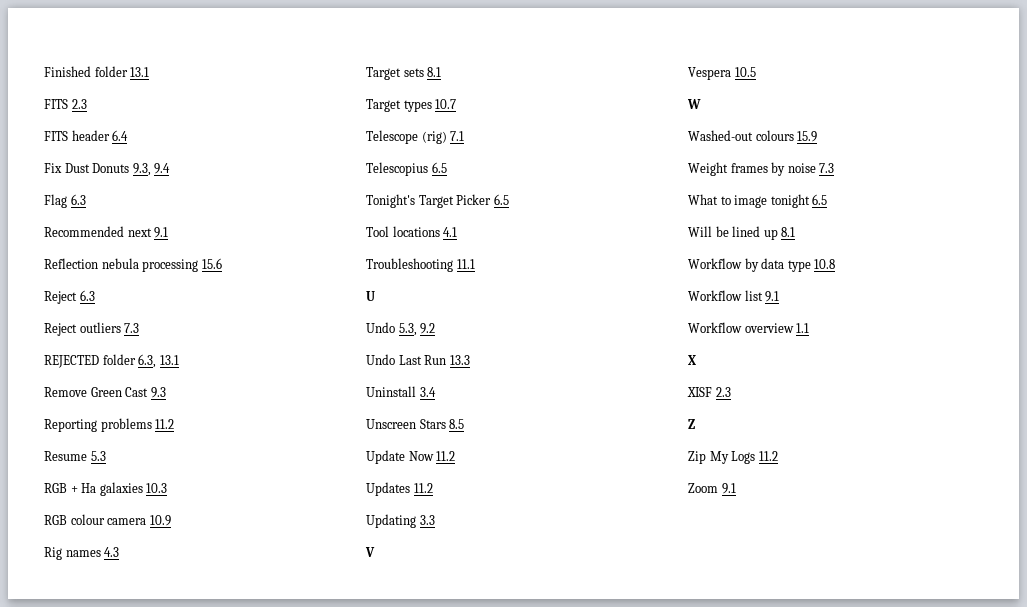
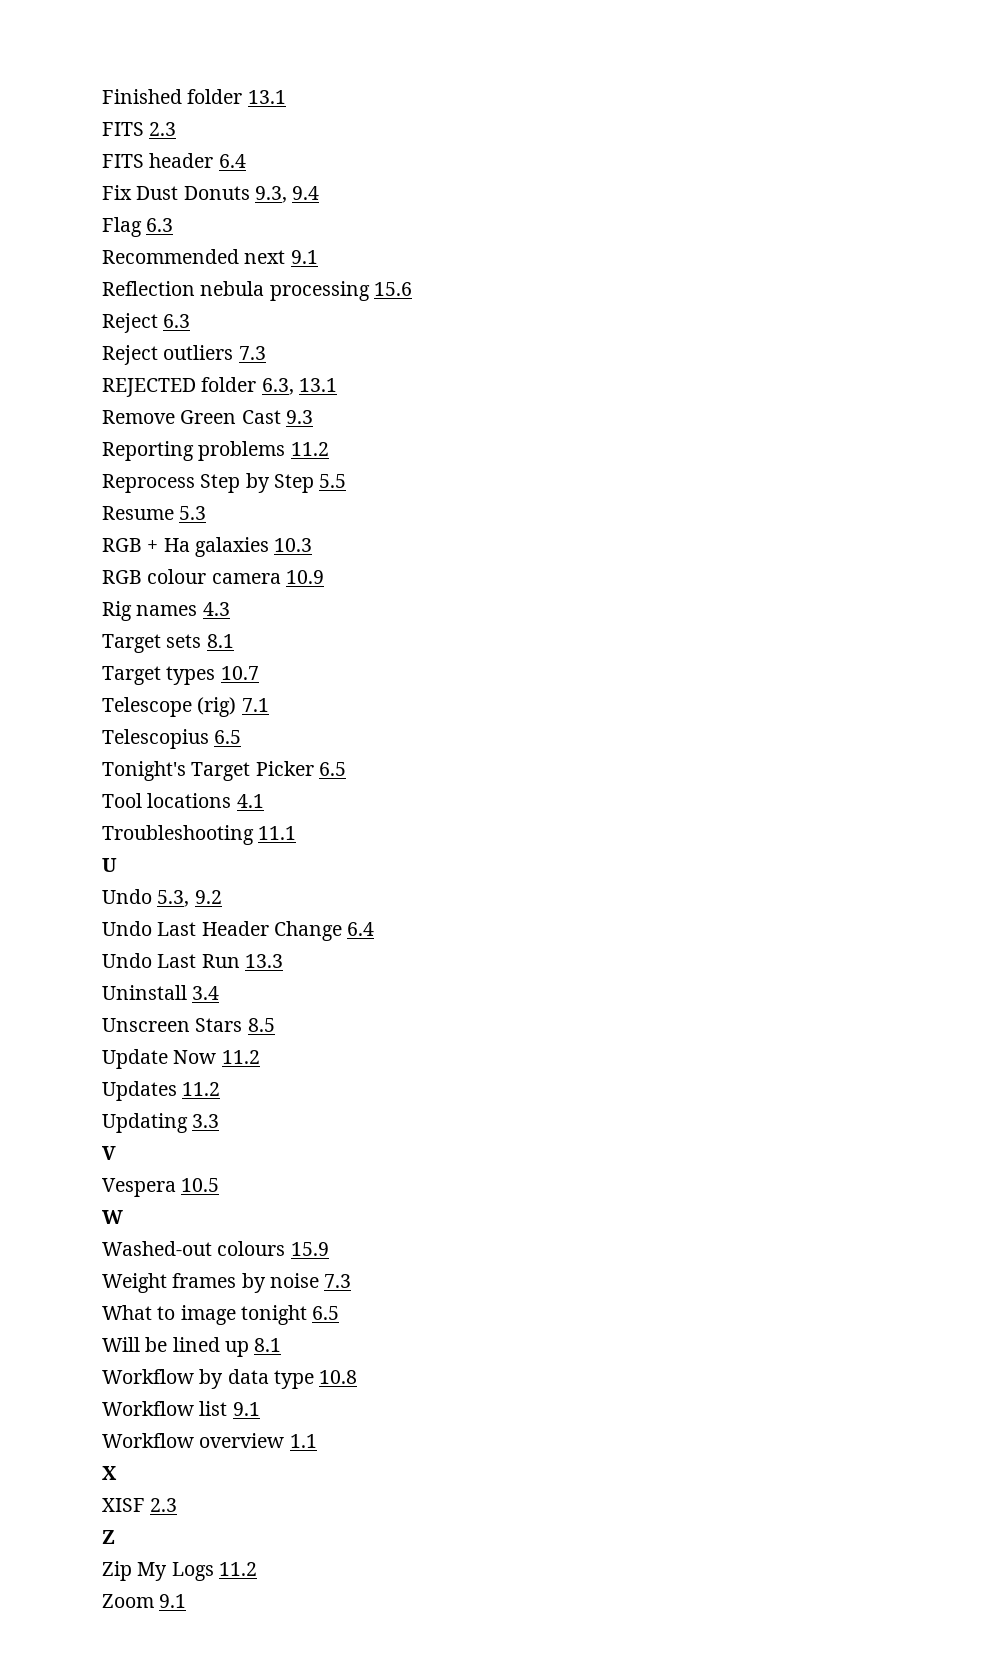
(175, 424) none -> [102,473,347,493] // Reprocess Step by Step 5.5
(436, 328) none -> [102,921,375,941] // Undo Last Header Change 6.4

